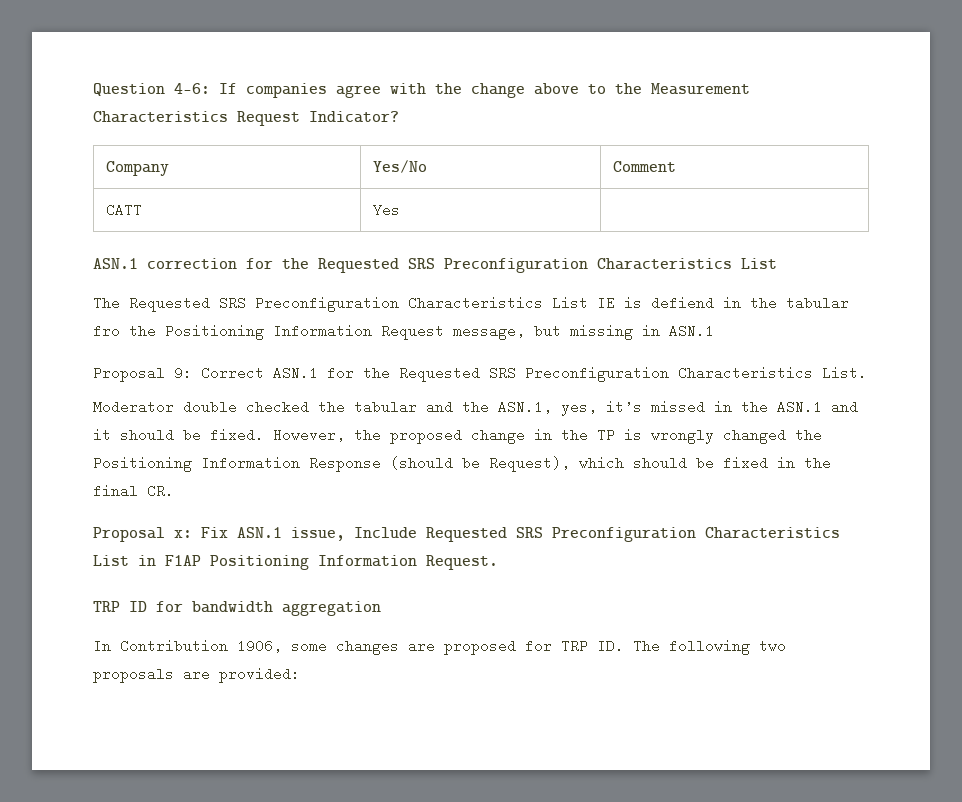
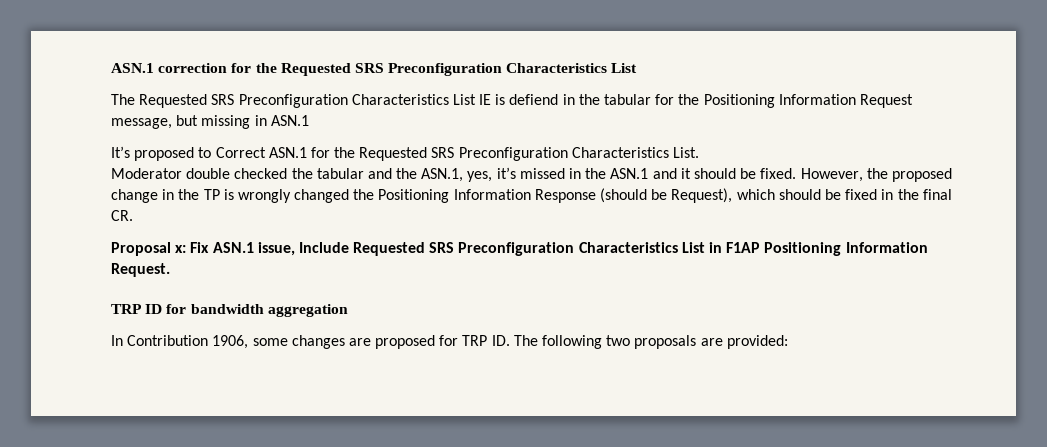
[93,83,750,98] [93,111,399,126] [105,161,169,176] [372,160,427,173] [612,161,676,172] [105,203,142,217] [372,203,400,217] Question 4-6: If companies agree with the change above to the Measurement Characteristics Request Indicator? // Company | Yes/No | Comment // CATT | Yes | // -> (111, 68) none
[93,324,120,338] fro -> [655,94,675,105] for
[93,366,192,382] Proposal 9: -> [111,146,212,161] It’s proposed to

